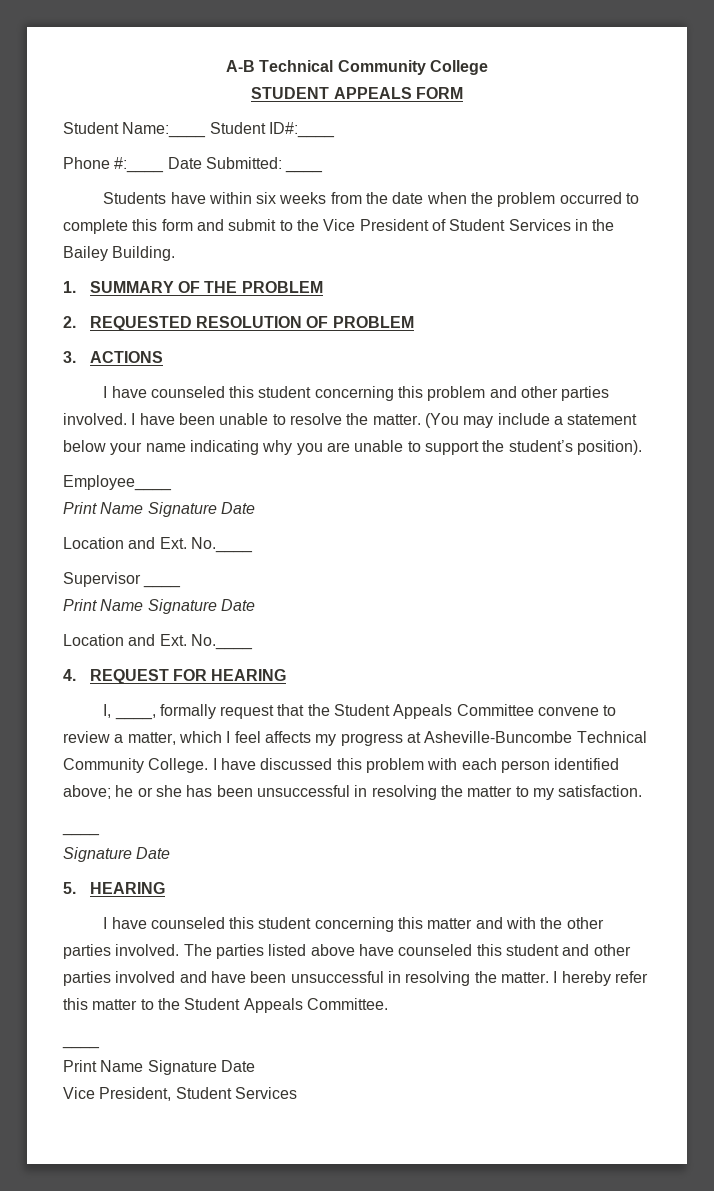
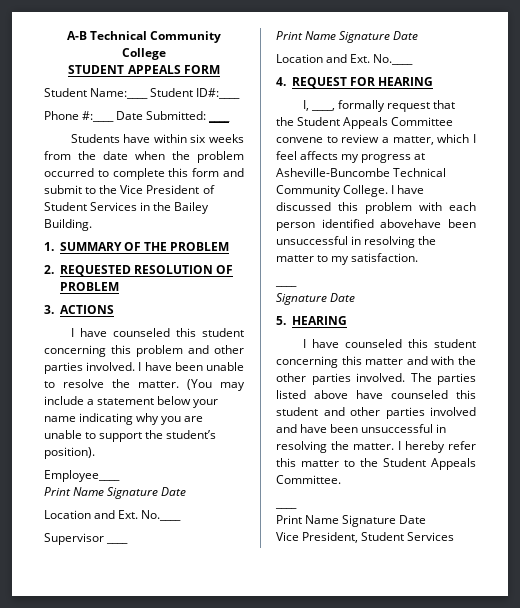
[63,785,213,799] above; he or she has -> [380,219,442,228] abovehave

